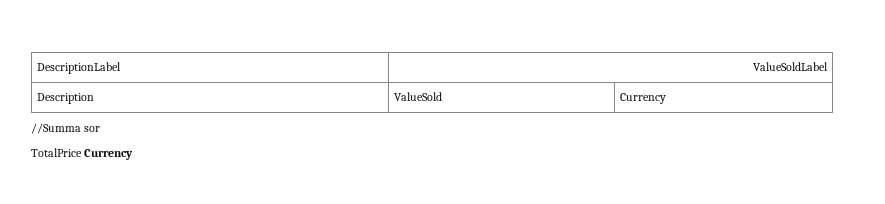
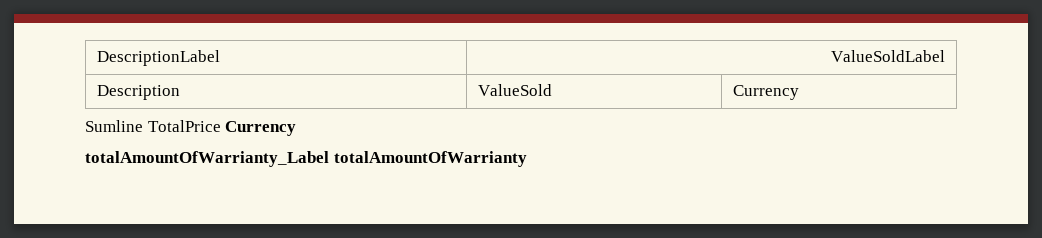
[31,123,101,134] //Summa sor // -> [85,120,143,132] Sumline
(134, 154) none -> [85,151,527,167] // totalAmountOfWarrianty_Label totalAmountOfWarrianty

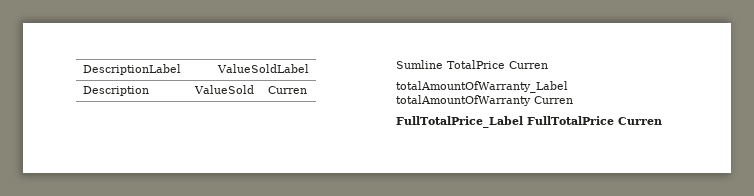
[732,85,799,100] Currency -> [267,86,307,94] Curren
[225,121,297,136] [85,151,527,167] Currency // totalAmountOfWarrianty_Label totalAmountOfWarrianty -> [509,61,548,69] [396,81,568,93] [396,95,573,106] [396,116,662,128] Curren // totalAmountOfWarranty_Label totalAmountOfWarranty Curren // FullTotalPrice_Label FullTotalPrice Curren

